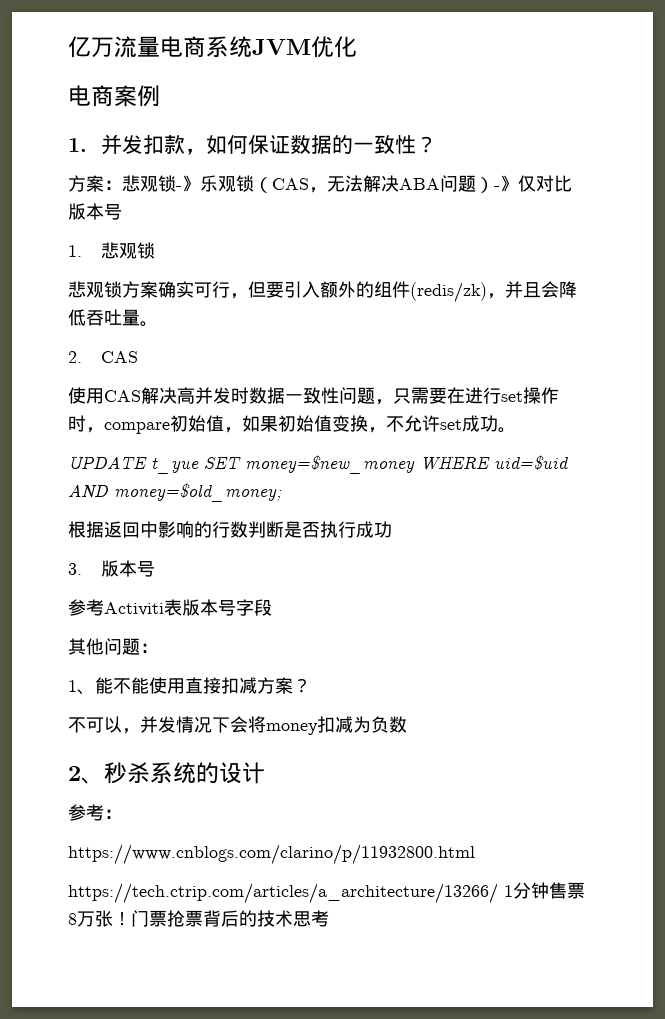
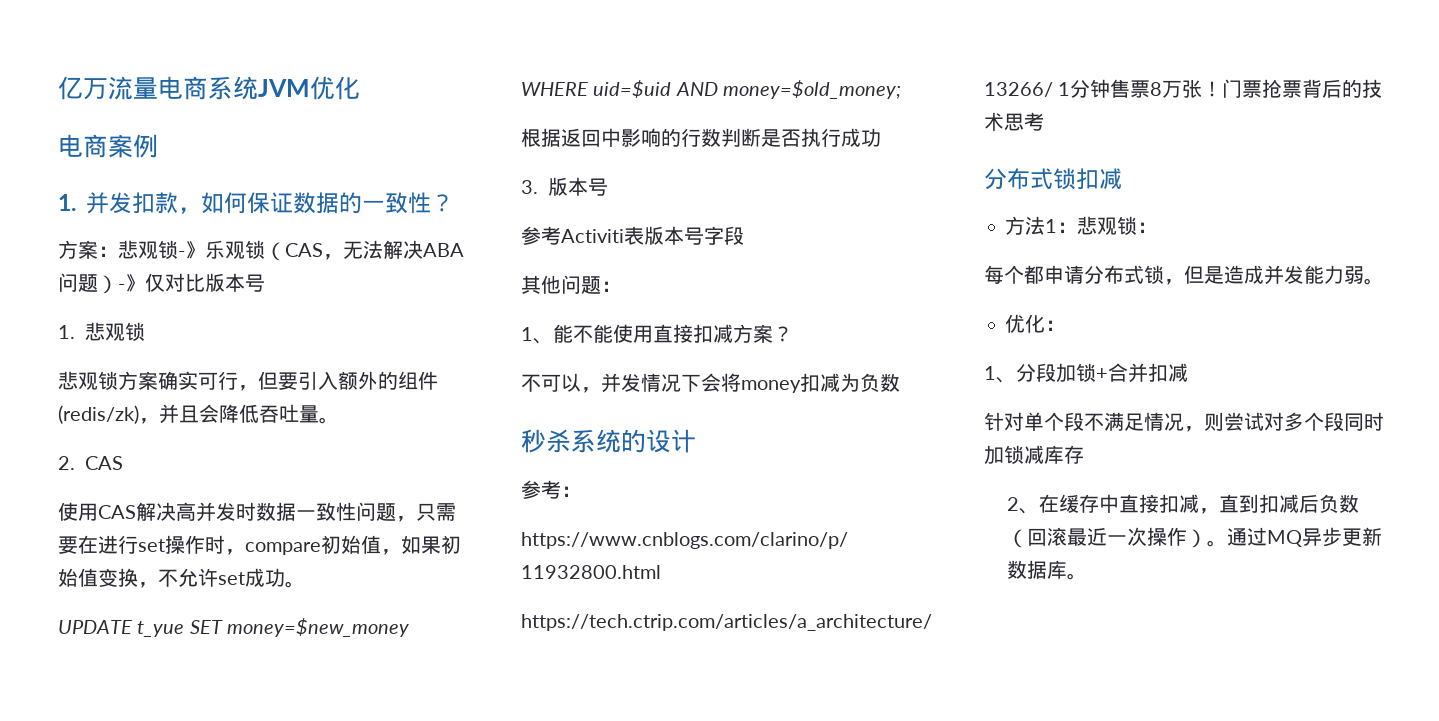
[68,766,104,784] 2、 -> (900, 382) none
(329, 918) none -> [984,168,1122,190] [1005,216,1158,235] [984,265,1384,285] [1005,314,1066,333] [984,363,1188,383] [984,412,1384,432] [984,445,1084,465] [1006,494,1359,514] [1006,527,1382,548] [1006,560,1087,580] // 分布式锁扣减 // 方法1：悲观锁： // 每个都申请分布式锁，但是造成并发能力弱。 // 优化： // 1、分段加锁+合并扣减 // 针对单个段不满足情况，则尝试对多个段同时加锁减库存 // 2、在缓存中直接扣减，直到扣减后负数（回滚最近一次操作）。通过MQ异步更新数据库。

